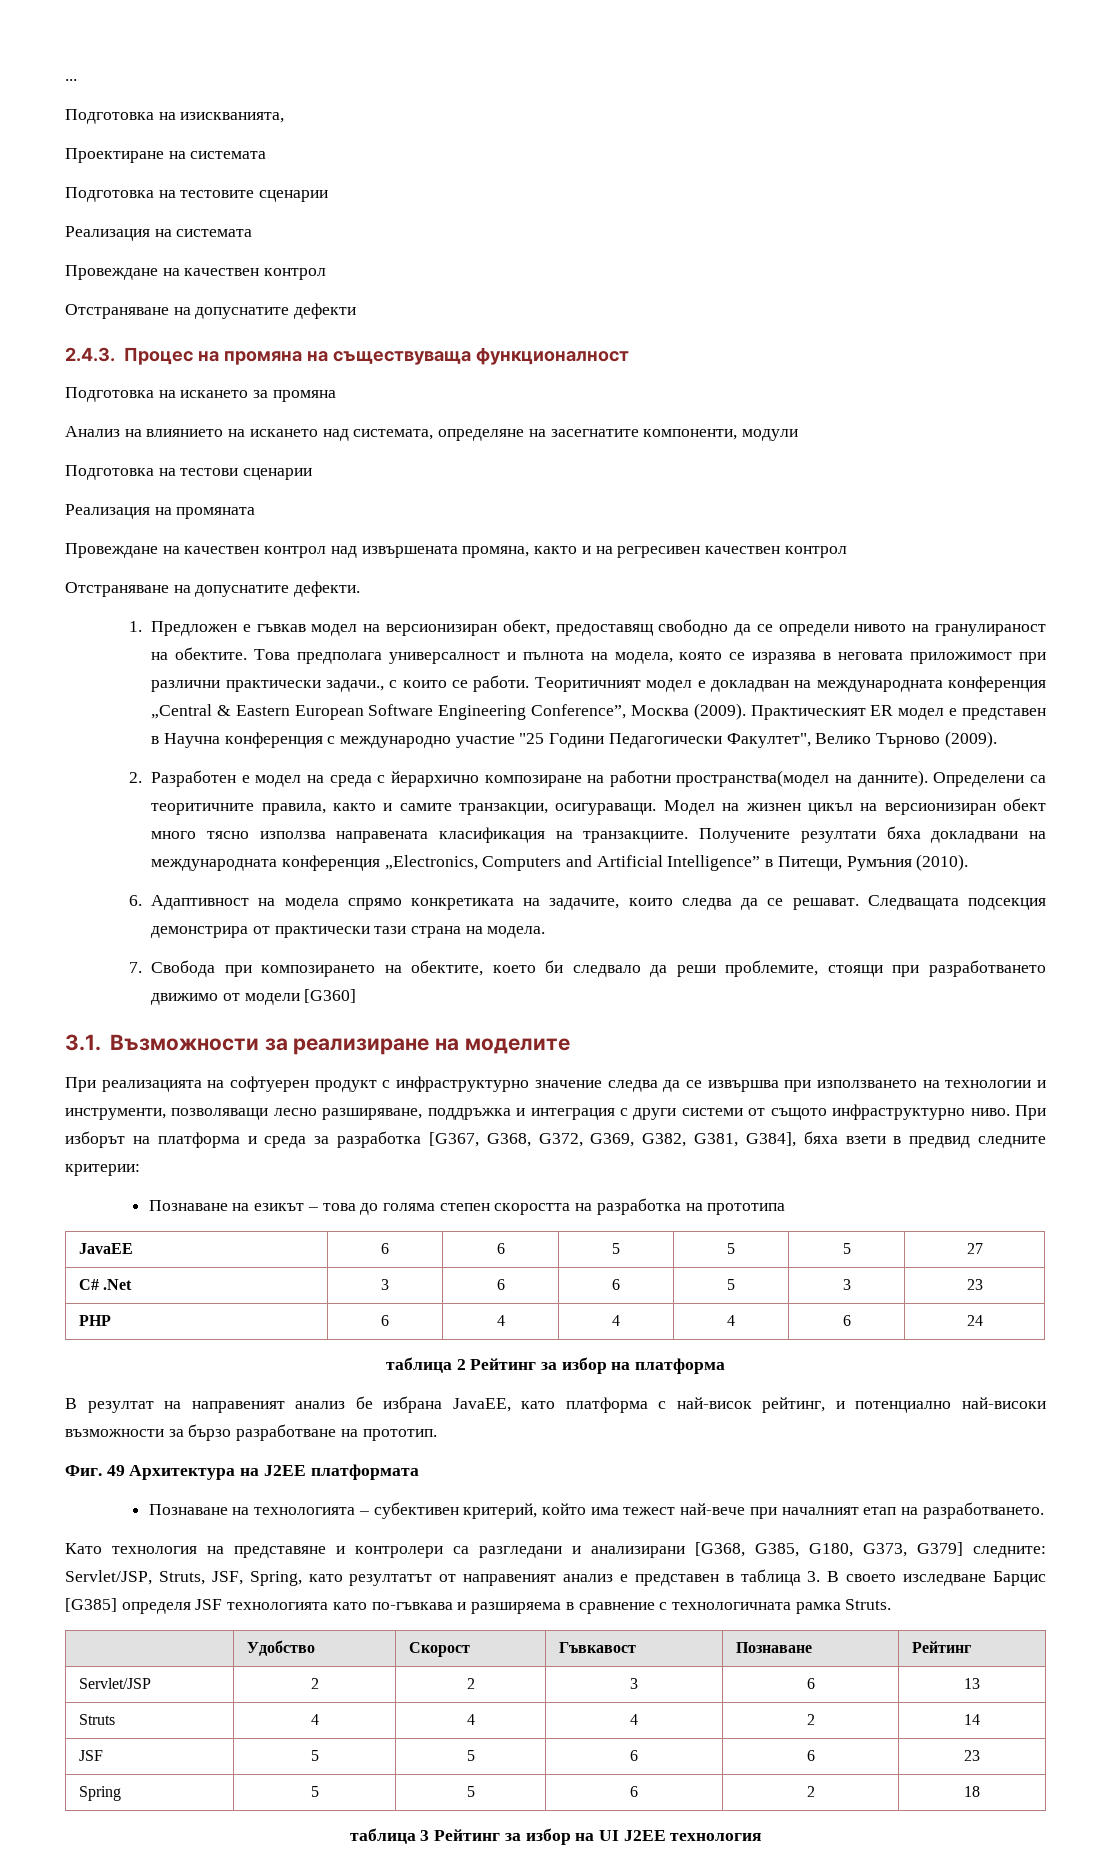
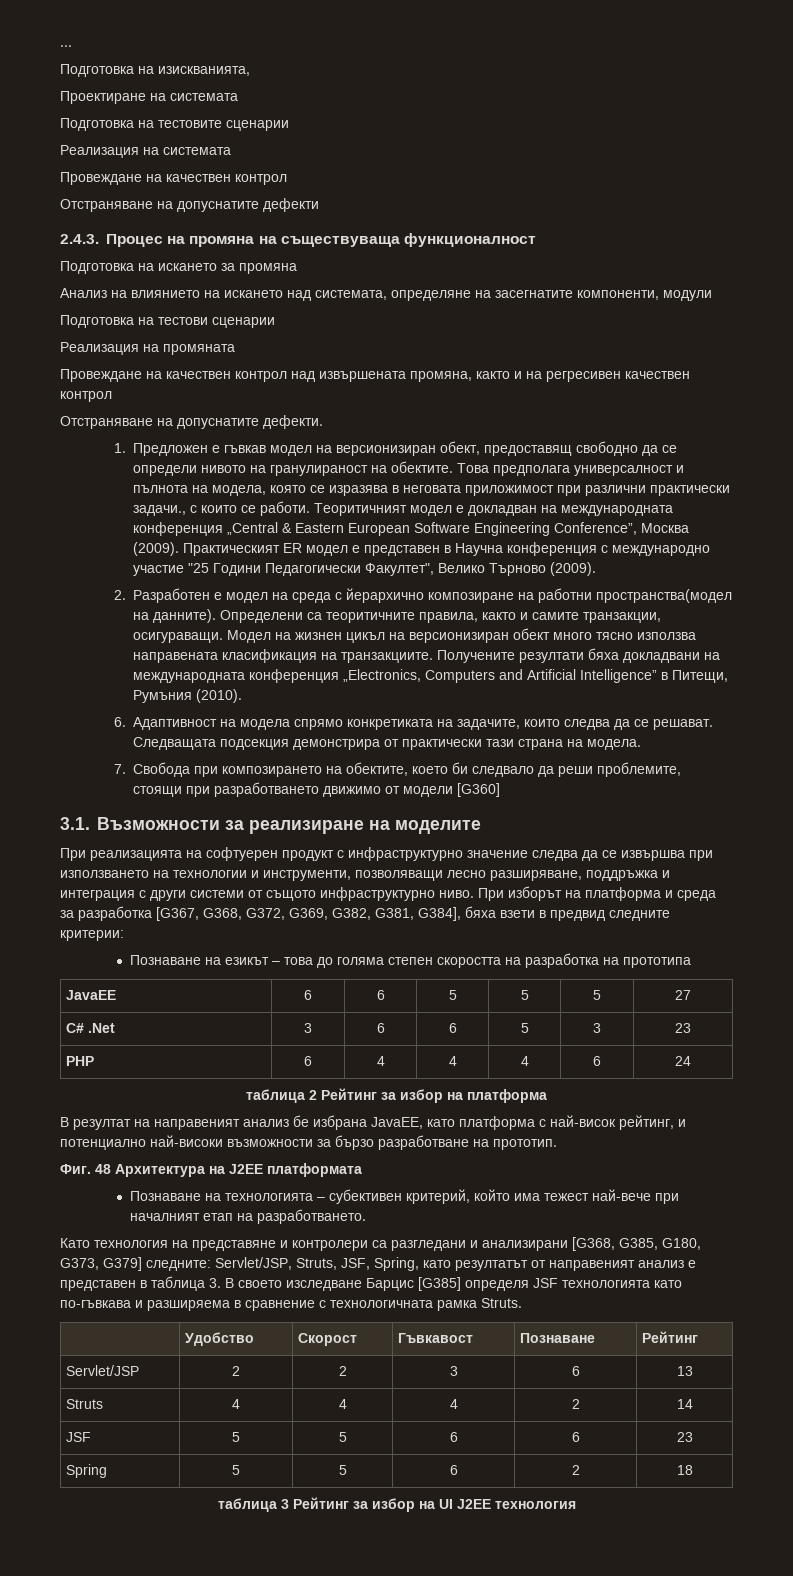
[106,1465,125,1476] 49 -> [95,1164,111,1174] 48

